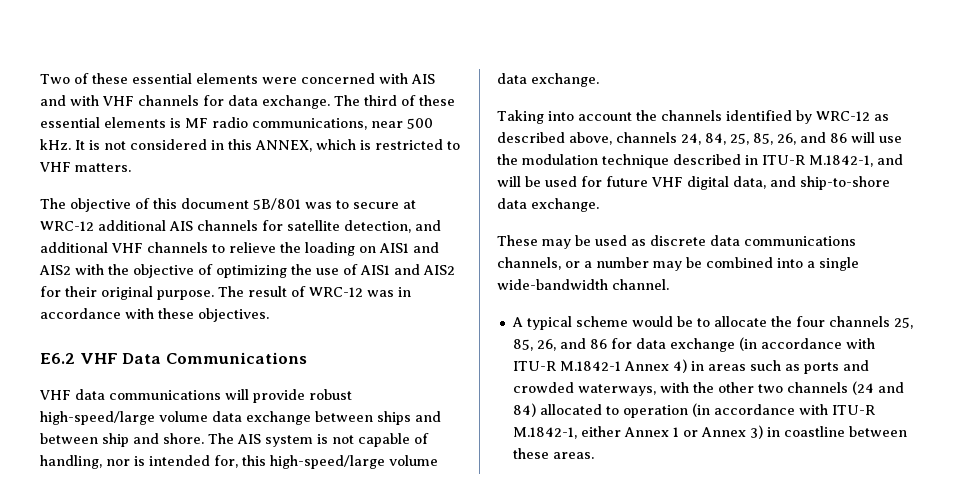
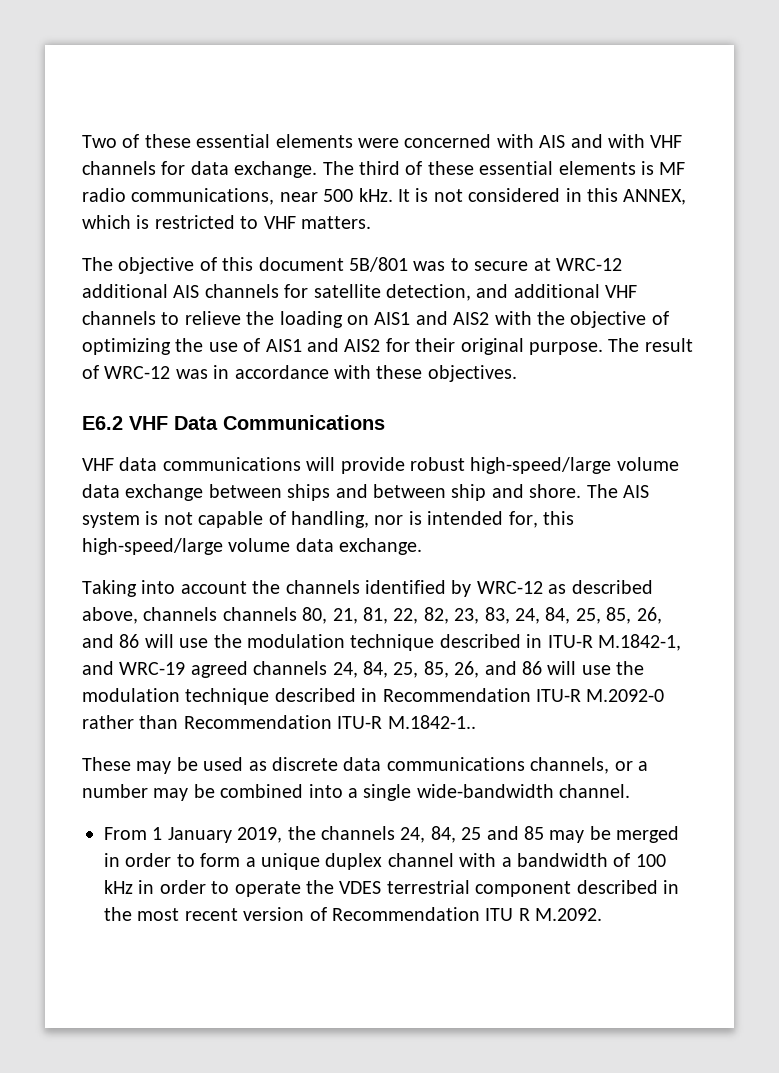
(677, 137) none -> [222,607,510,624] channels 80, 21, 81, 22, 82, 23, 83,
[497,176,890,190] [497,198,599,212] will be used for future VHF digital data, and ship-to-shore data exchange. -> [119,661,645,678] [82,688,665,705] [82,715,476,729] WRC-19 agreed channels 24, 84, 25, 85, 26, and 86 will use the modulation technique described in Recommendation ITU-R M.2092-0 rather than Recommendation ITU-R M.1842-1..
[511,316,913,330] [512,337,875,352] [512,359,869,374] [512,381,904,396] [512,403,875,418] [512,425,907,439] [512,448,594,459] A typical scheme would be to allocate the four channels 25, 85, 26, and 86 for data exchange (in accordance with ITU-R M.1842-1 Annex 4) in areas such as ports and crowded waterways, with the other two channels (24 and 84) allocated to operation (in accordance with ITU-R M.1842-1, either Annex 1 or Annex 3) in coastline between these areas. -> [104,826,680,843] [104,853,666,870] [104,880,679,897] [104,907,603,921] From 1 January 2019, the channels 24, 84, 25 and 85 may be merged in order to form a unique duplex channel with a bandwidth of 100 kHz in order to operate the VDES terrestrial component described in the most recent version of Recommendation ITU R M.2092.

